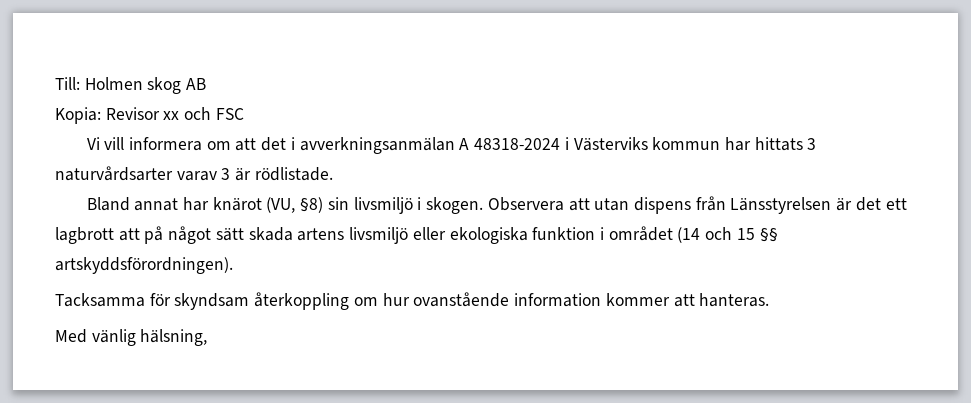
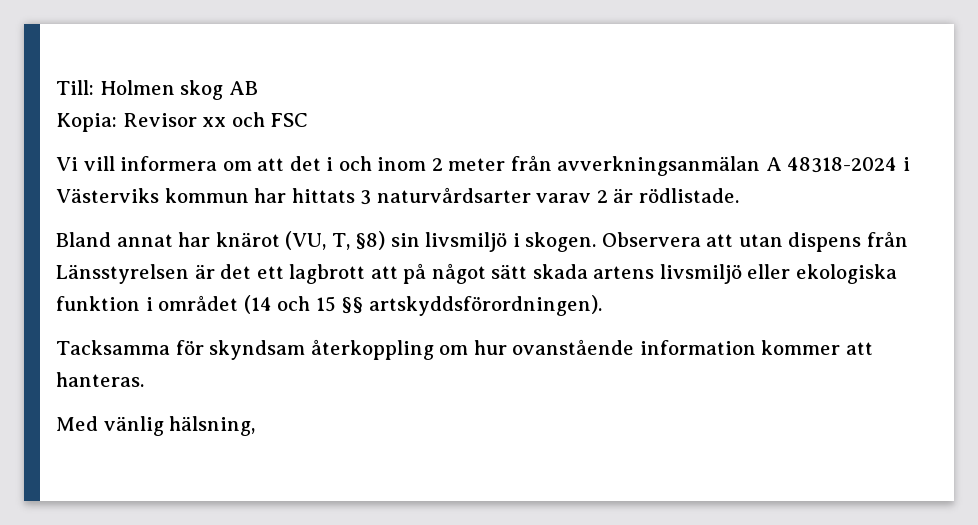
(295, 143) none -> [338,155,552,171] och inom 2 meter från
[221,168,231,180] 3 -> [596,190,608,203] 2
(296, 205) none -> [331,233,350,250] T,

